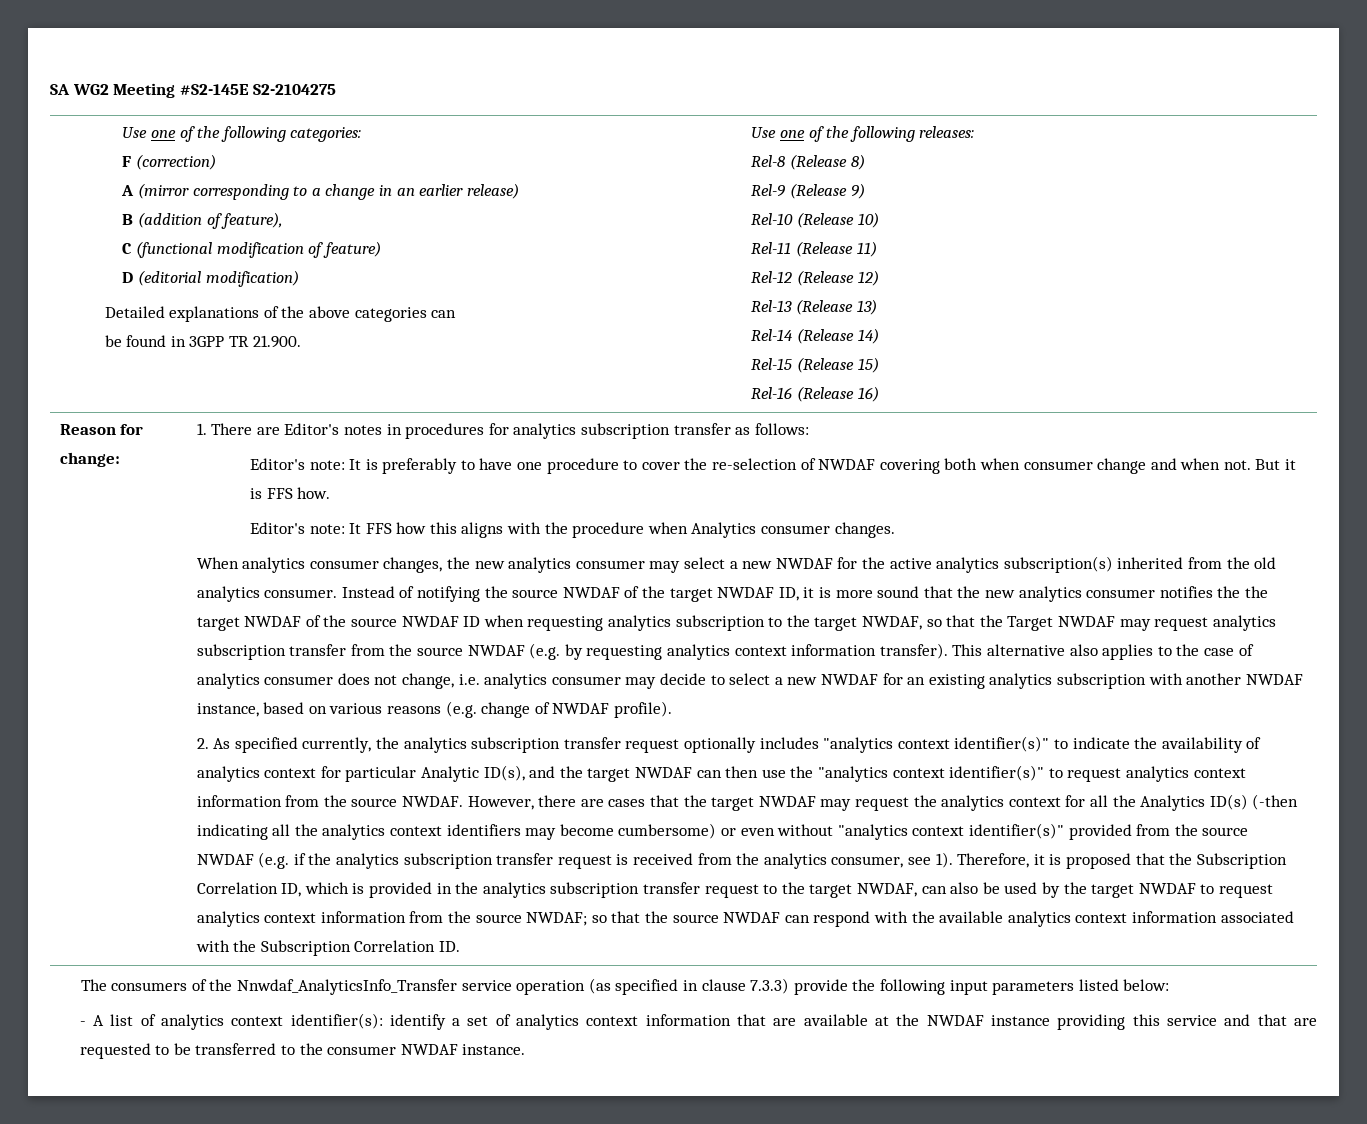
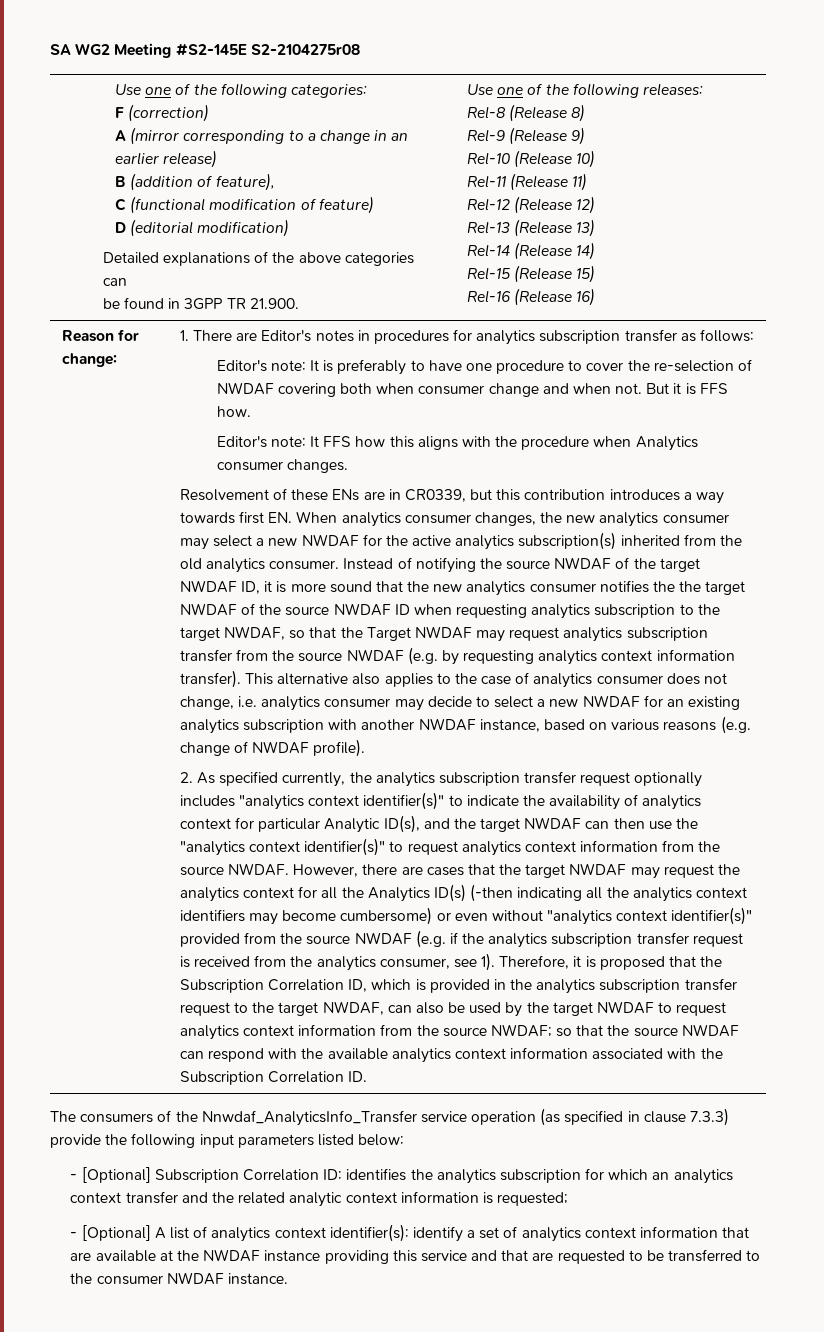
[253,84,337,95] S2-2104275 -> [250,44,360,55] S2-2104275r08
(895, 530) none -> [179,488,724,504] [179,511,293,524] Resolvement of these ENs are in CR0339, but this contribution introduces a way towards first EN.
(86, 1023) none -> [81,1167,733,1184] [70,1191,569,1207] [70,1225,151,1241] [Optional] Subscription Correlation ID: identifies the analytics subscription for which an analytics context transfer and the related analytic context information is requested; // - [Optional]

